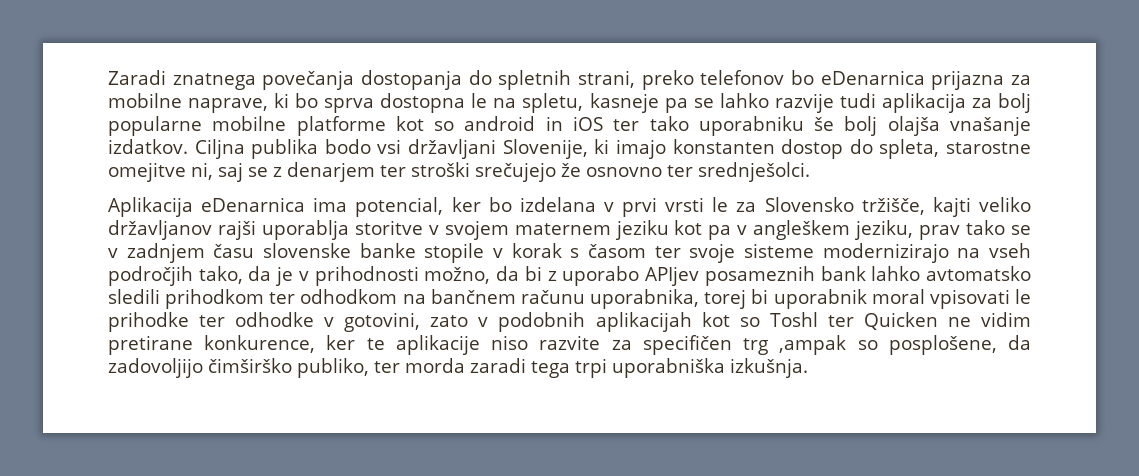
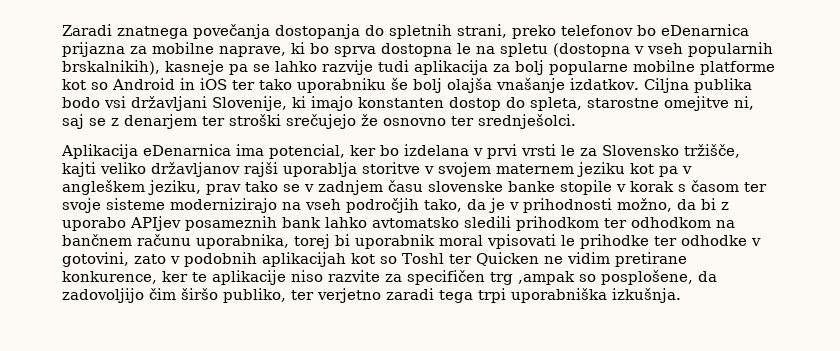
[522,93,584,113] spletu, -> [500,42,773,57] [62,60,160,75] spletu (dostopna v vseh popularnih brskalnikih),
[464,116,536,131] android -> [112,78,175,90] Android
[208,358,292,373] čimširško -> [149,288,218,300] čim širšo
[405,358,465,373] morda -> [317,288,381,303] verjetno

